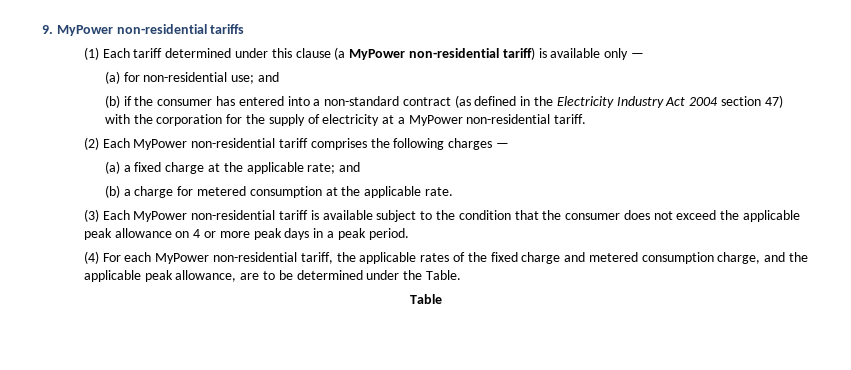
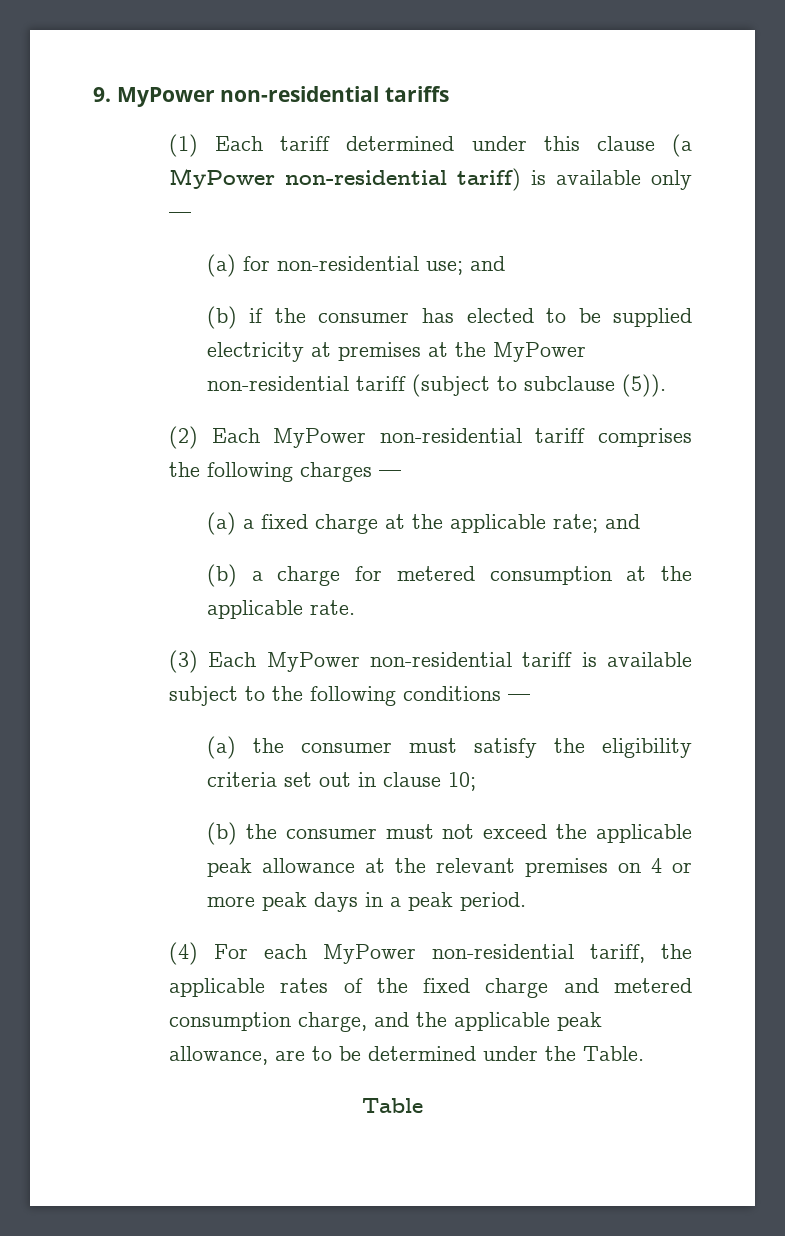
[238,95,783,108] [104,114,587,126] entered into a non-standard contract (as defined in the Electricity Industry Act 2004 section 47) with the corporation for the supply of electricity at a MyPower non-residential tariff. -> [466,308,692,327] [206,342,586,362] [206,374,666,397] elected to be supplied electricity at premises at the MyPower non-residential tariff (subject to subclause (5)).
[458,210,650,220] condition that the consumer does -> [309,686,530,706] [206,736,692,759] [206,772,476,791] [206,822,434,845] following conditions — // (a) the consumer must satisfy the eligibility criteria set out in clause 10; // (b) the consumer must
(172, 233) none -> [364,858,608,877] at the relevant premises

